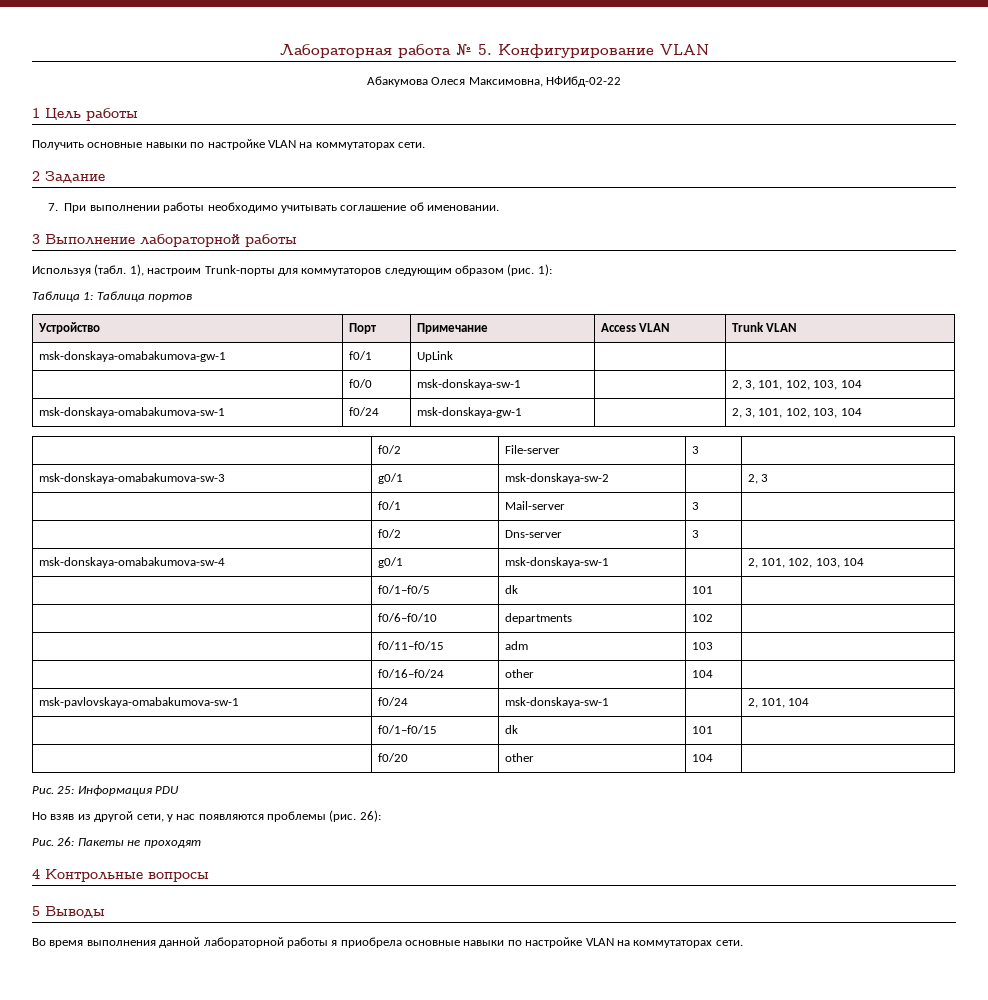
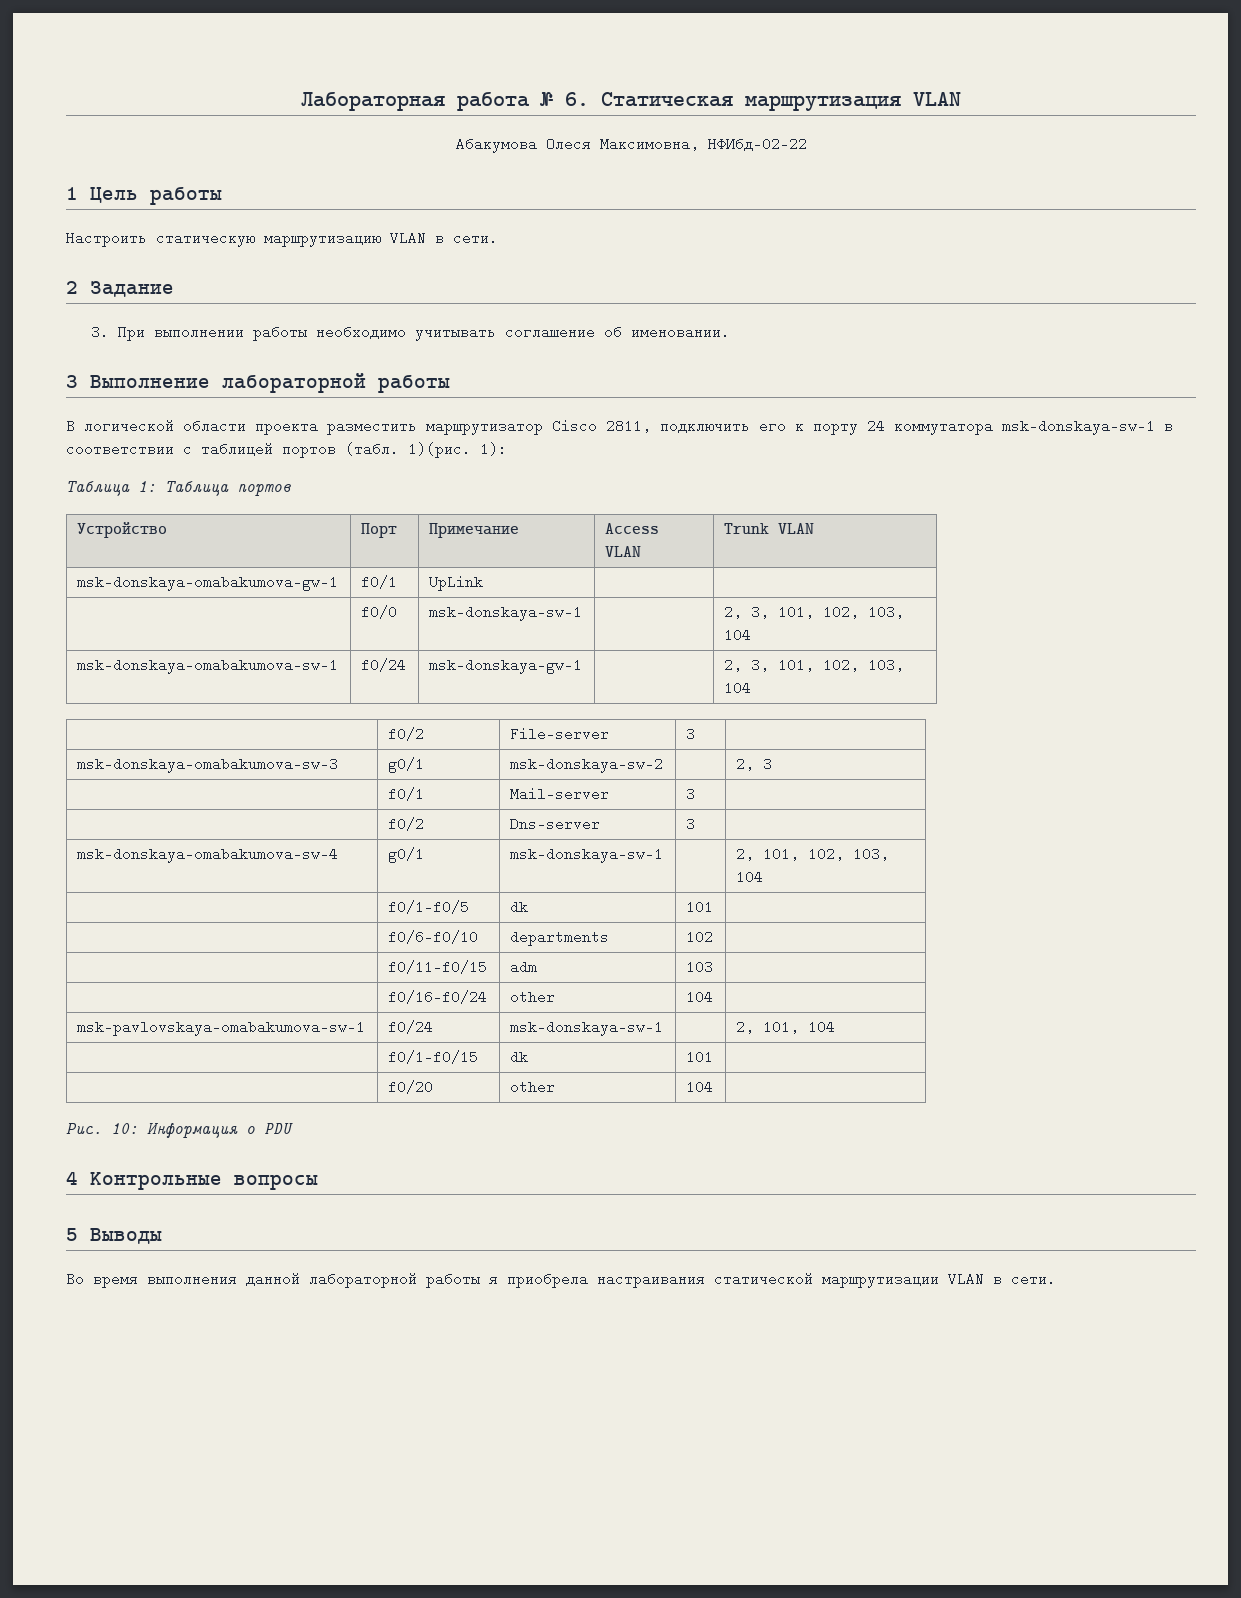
[477,44,654,58] 5. Конфигурирование -> [565,92,901,111] 6. Статическая маршрутизация
[32,139,395,150] Получить основные навыки по настройке VLAN на коммутаторах -> [66,229,444,247] Настроить статическую маршрутизацию VLAN в
[48,203,59,211] 7. -> [91,325,110,339] 3.
[32,264,535,276] Используя (табл. 1), настроим Trunk-порты для коммутаторов следующим образом (рис. -> [66,417,1173,435] [66,440,471,458] В логической области проекта разместить маршрутизатор Cisco 2811, подключить его к порту 24 коммутатора msk-donskaya-sw-1 в соответствии с таблицей портов (табл. 1)(рис.
[57,785,180,796] [32,810,381,822] [32,837,201,848] 25: Информация PDU // Но взяв из другой сети, у нас появляются проблемы (рис. 26): // Рис. 26: Пакеты не проходят -> [111,1123,293,1138] 10: Информация о PDU
[405,937,713,948] основные навыки по настройке VLAN на коммутаторах -> [597,1270,1002,1288] настраивания статической маршрутизации VLAN в

